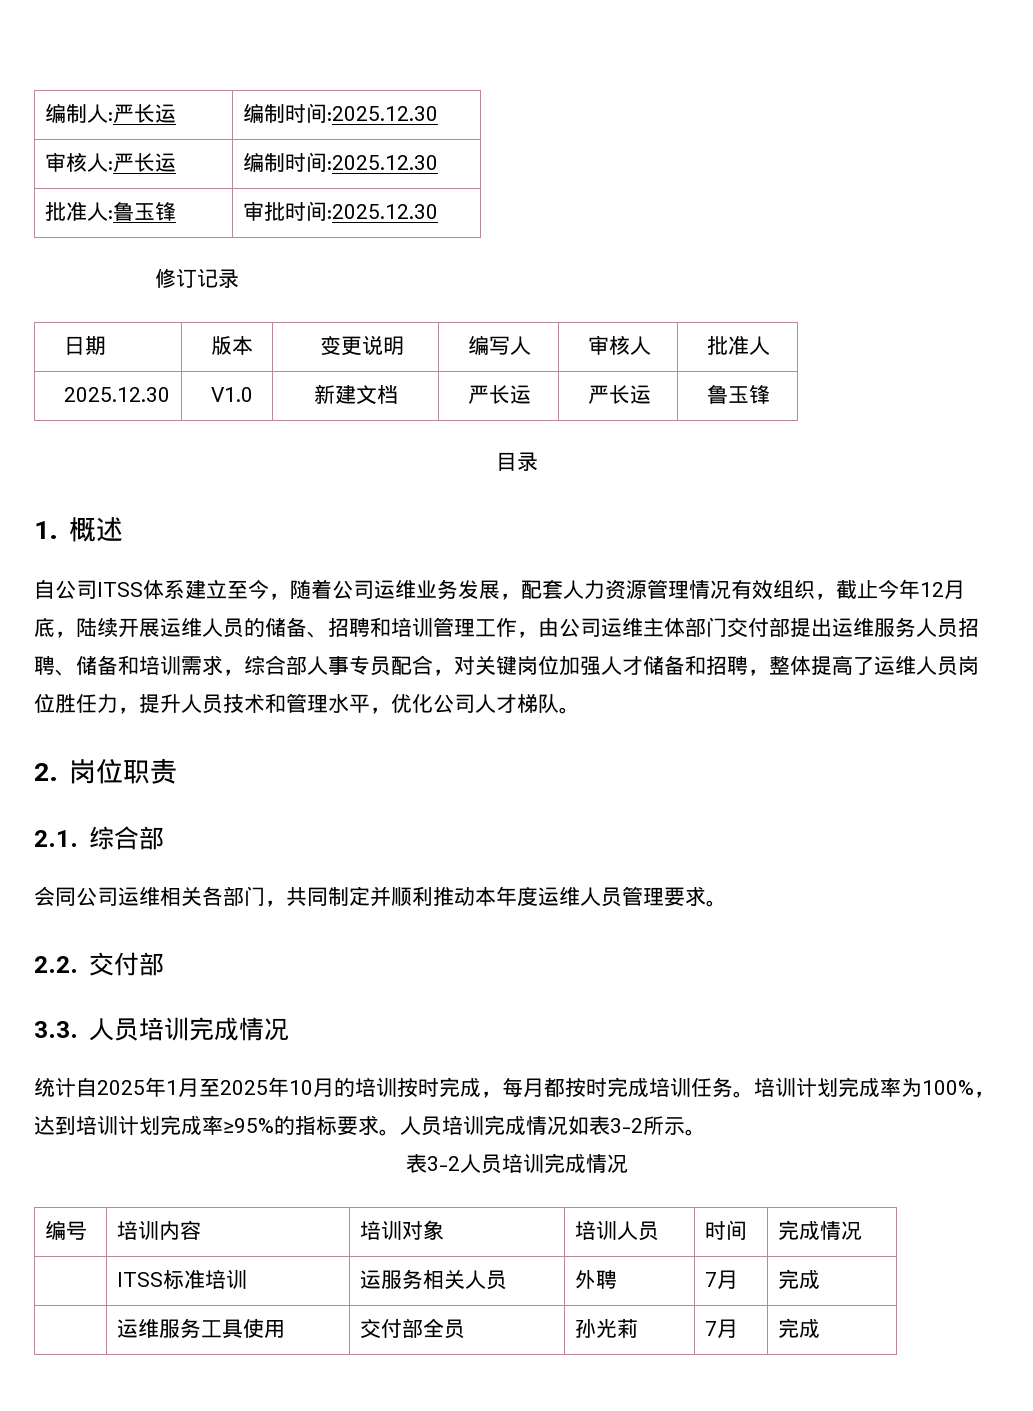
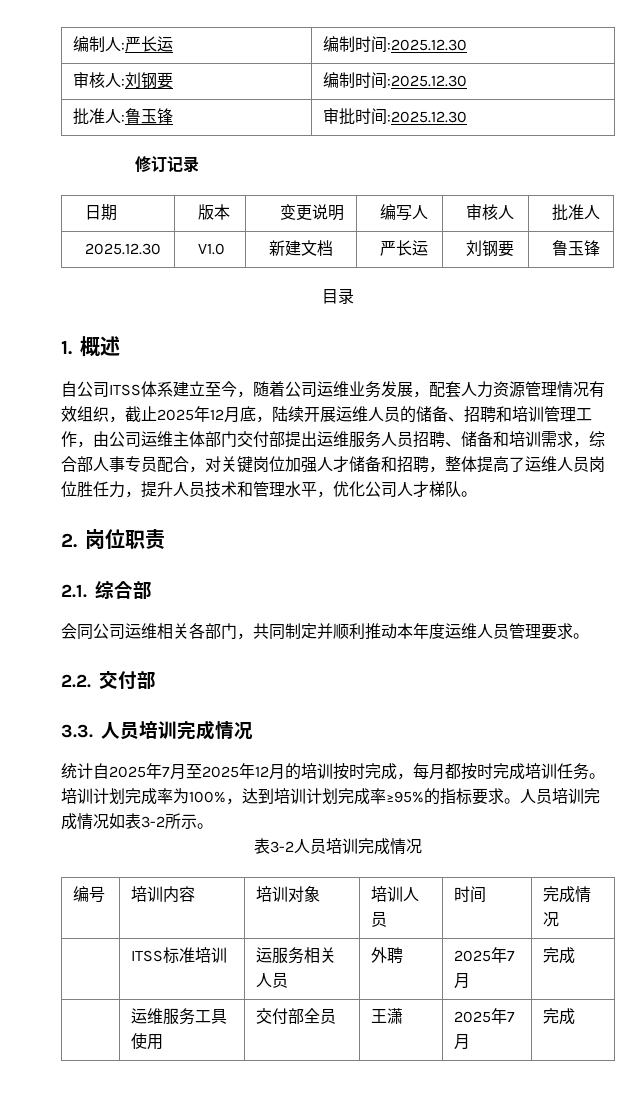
[113,153,177,172] 严长运 -> [125,72,174,89] 刘钢要
[587,385,651,404] 严长运 -> [465,240,514,257] 刘钢要
[878,579,899,599] 今 -> [157,409,194,421] 2025
[166,1080,178,1095] 1 -> [162,766,170,777] 7
[289,1080,313,1095] 10 -> [255,766,269,777] 12
(618, 1279) none -> [454,947,508,963] 2025年
[575,1319,639,1338] 孙光莉 | -> [371,1008,404,1024] [454,1008,508,1024] 王潇 | 2025年

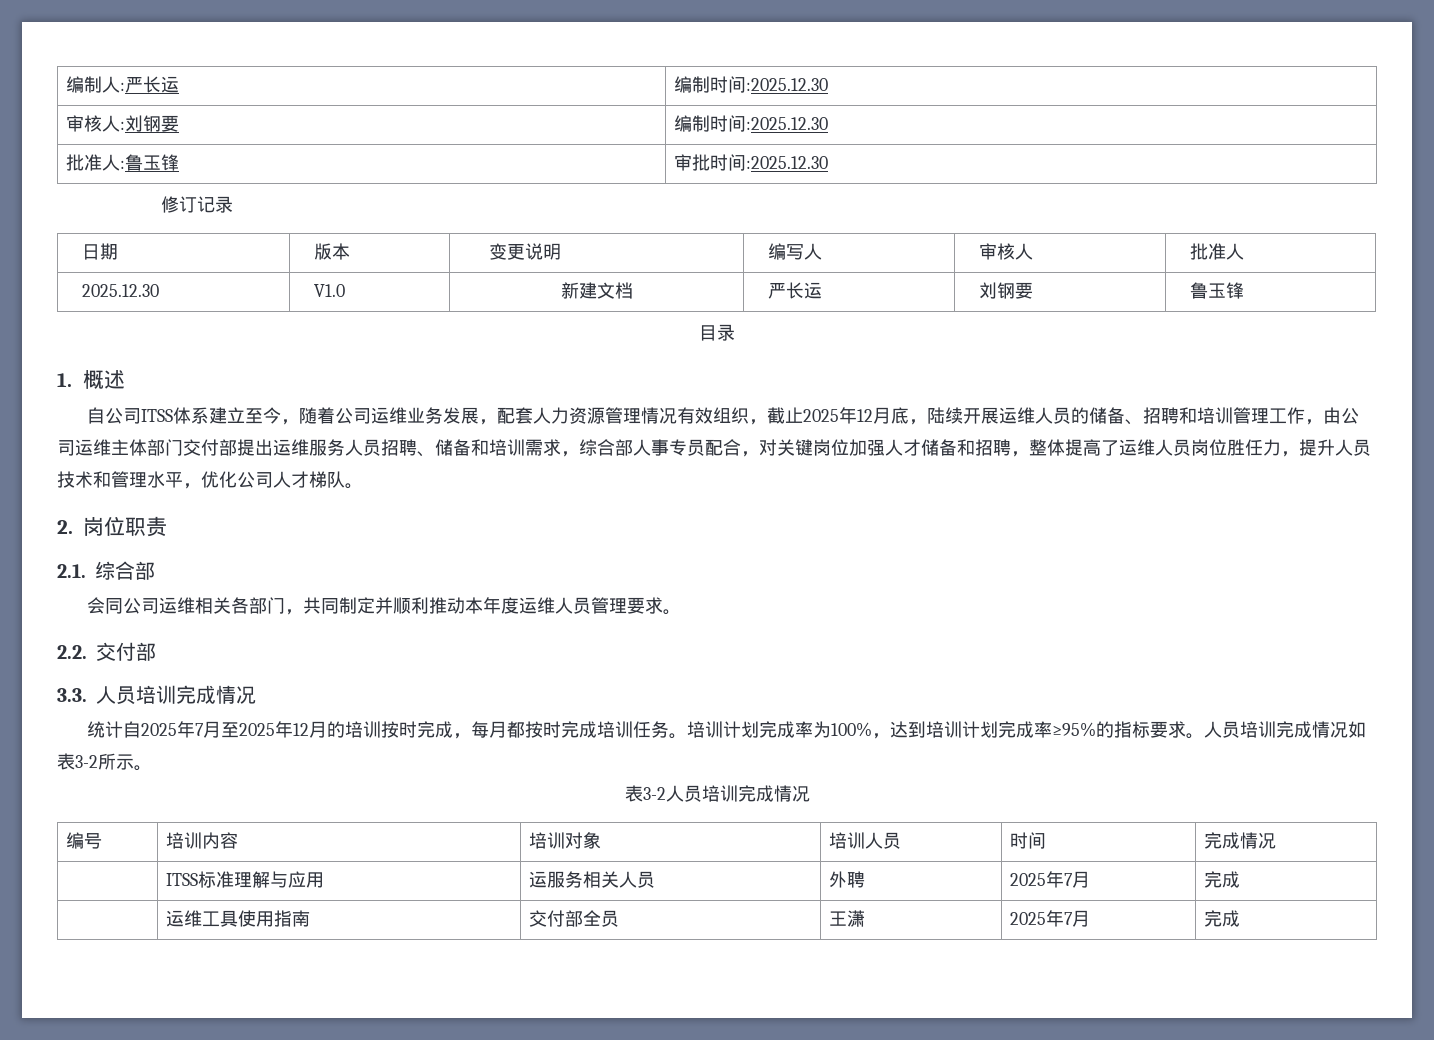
[195,947,228,963] 培训 -> [234,871,325,888] 理解与应用
[163,1008,196,1025] 服务 -> (203, 918) none
(164, 1042) none -> [274,910,311,927] 指南

